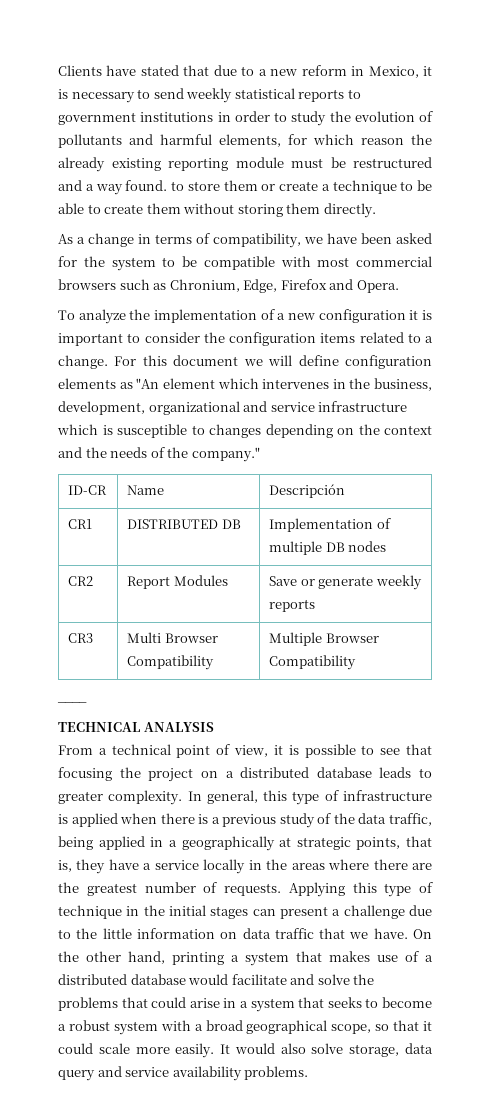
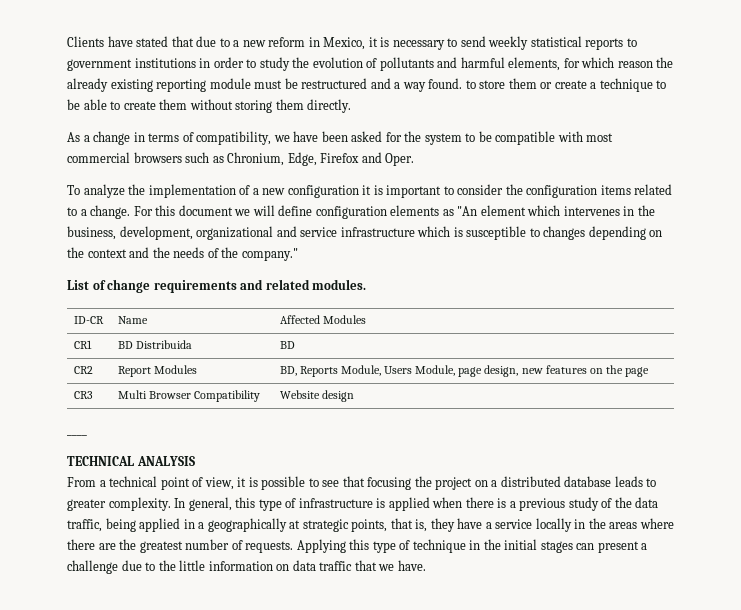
[356,280,399,293] Opera. -> [385,153,415,166] Oper.
(260, 454) none -> [67,279,367,293] // List of change requirements and related modules.
[269,484,346,498] Descripción -> [279,315,366,324] Affected Modules
[127,519,241,529] [269,518,391,532] [269,541,387,555] [68,576,94,586] [127,575,228,589] [269,575,422,590] [269,599,316,612] DISTRIBUTED DB | Implementation of multiple DB nodes // CR2 | Report Modules | Save or generate weekly reports -> [117,340,192,349] [279,341,295,349] [73,366,93,374] [117,365,197,377] [279,365,650,377] BD Distribuida | BD // CR2 | Report Modules | BD, Reports Module, Users Module, page design, new features on the page
[269,632,379,646] [269,655,357,670] Multiple Browser Compatibility -> [279,390,354,402] Website design
[413,929,433,939] [58,951,433,966] [58,974,375,985] [58,997,432,1012] [58,1020,432,1035] [58,1043,433,1058] [58,1066,309,1081] On the other hand, printing a system that makes use of a distributed database would facilitate and solve the problems that could arise in a system that seeks to become a robust system with a broad geographical scope, so that it could scale more easily. It would also solve storage, data query and service availability problems. -> (426, 565) none

